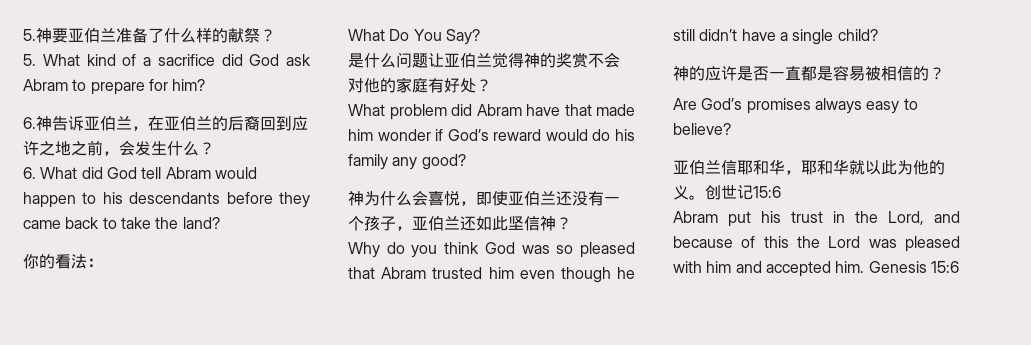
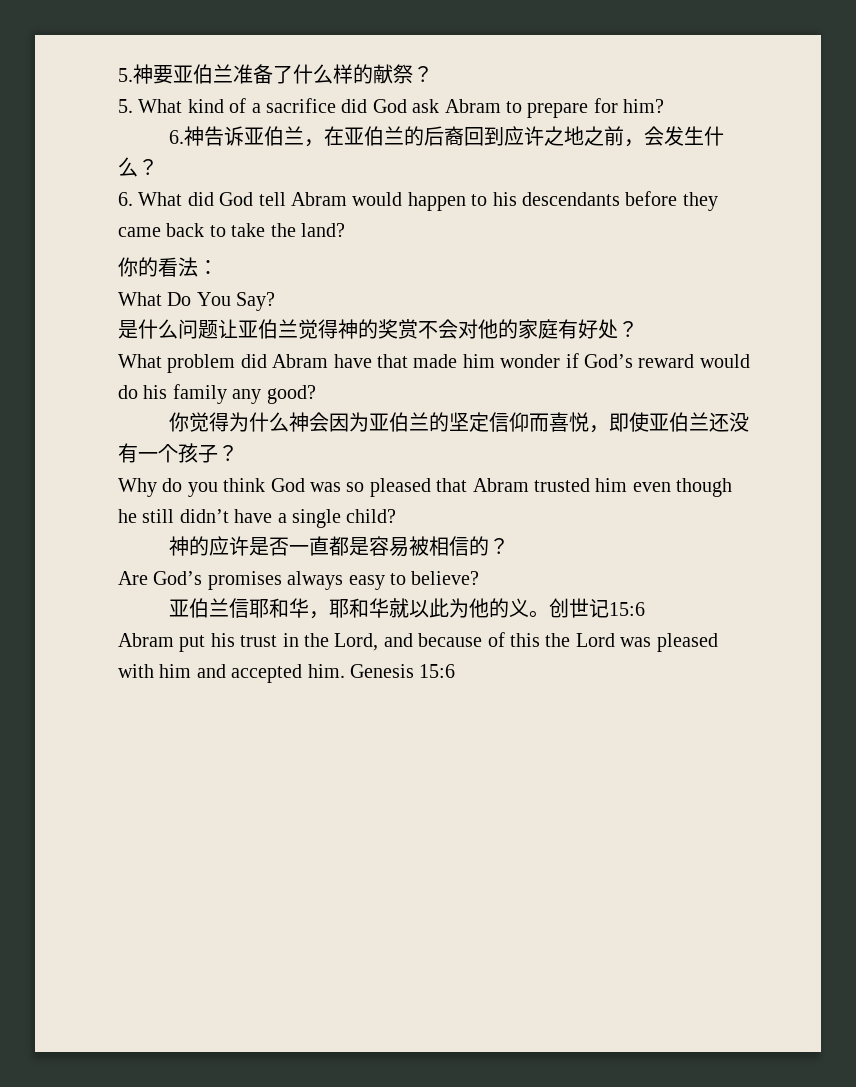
[348,190,428,206] 神为什么会 -> [168,412,549,432] 你觉得为什么神会因为亚伯兰的坚定信仰而
[396,215,556,231] ，亚伯兰还如此坚信神 -> (218, 453) none

